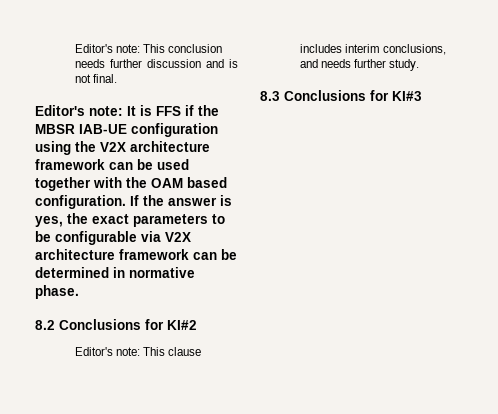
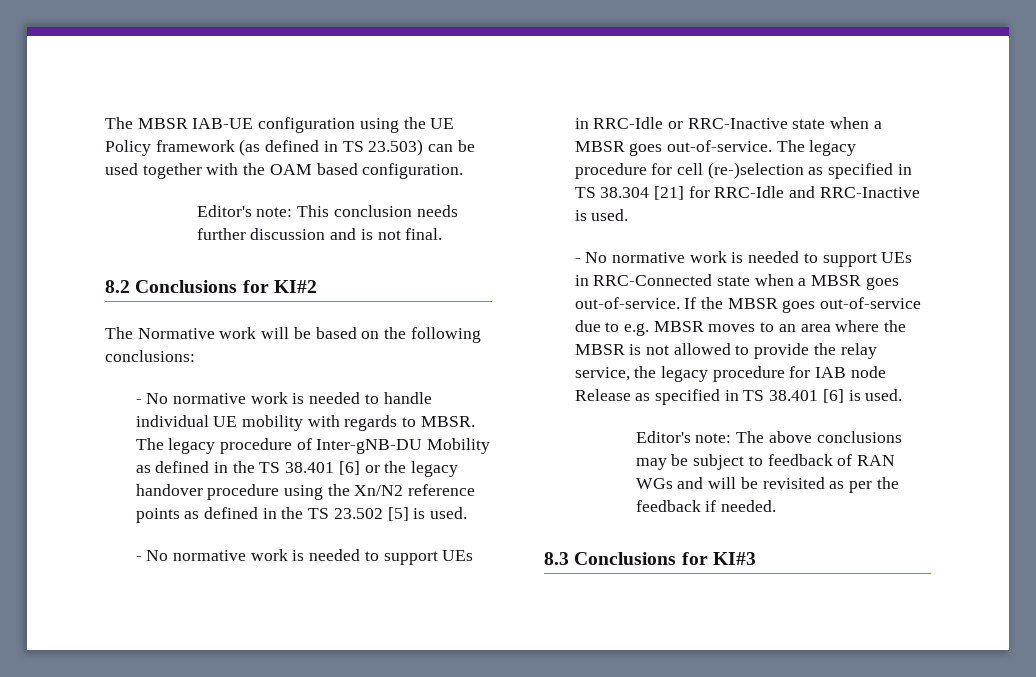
(74, 48) none -> [105,117,455,133] [105,139,475,156] [105,163,464,179] The MBSR IAB-UE configuration using the UE Policy framework (as defined in TS 23.503) can be used together with the OAM based configuration. //
[35,105,219,116] [35,123,218,137] [35,141,210,155] [35,159,189,170] [35,177,227,191] [35,195,232,209] [35,213,225,227] [35,231,191,245] [35,249,237,260] [35,267,195,278] [35,285,79,299] [35,319,197,330] [74,347,201,356] [299,44,446,55] [299,59,419,71] Editor's note: It is FFS if the MBSR IAB-UE configuration using the V2X architecture framework can be used together with the OAM based configuration. If the answer is yes, the exact parameters to be configurable via V2X architecture framework can be determined in normative phase. // 8.2 Conclusions for KI#2 // Editor's note: This clause includes interim conclusions, and needs further study. -> [105,280,317,293] [105,327,481,343] [105,350,195,362] [135,392,432,404] [135,415,475,431] [135,438,491,454] [135,461,459,477] [135,484,476,500] [135,507,468,523] [135,549,474,565] [574,117,882,129] [574,140,857,156] [574,162,912,179] [574,186,920,200] [574,209,629,221] [574,251,913,267] [574,274,899,290] [574,297,922,313] [574,320,907,336] [574,343,877,359] [574,366,886,382] [574,389,903,405] [635,431,902,443] [635,454,896,470] [635,477,899,493] [635,500,777,512] 8.2 Conclusions for KI#2 // The Normative work will be based on the following conclusions: // - No normative work is needed to handle individual UE mobility with regards to MBSR. The legacy procedure of Inter-gNB-DU Mobility as defined in the TS 38.401 [6] or the legacy handover procedure using the Xn/N2 reference points as defined in the TS 23.502 [5] is used. // - No normative work is needed to support UEs in RRC-Idle or RRC-Inactive state when a MBSR goes out-of-service. The legacy procedure for cell (re-)selection as specified in TS 38.304 [21] for RRC-Idle and RRC-Inactive is used. // - No normative work is needed to support UEs in RRC-Connected state when a MBSR goes out-of-service. If the MBSR goes out-of-service due to e.g. MBSR moves to an area where the MBSR is not allowed to provide the relay service, the legacy procedure for IAB node Release as specified in TS 38.401 [6] is used. // Editor's note: The above conclusions may be subject to feedback of RAN WGs and will be revisited as per the feedback if needed.

